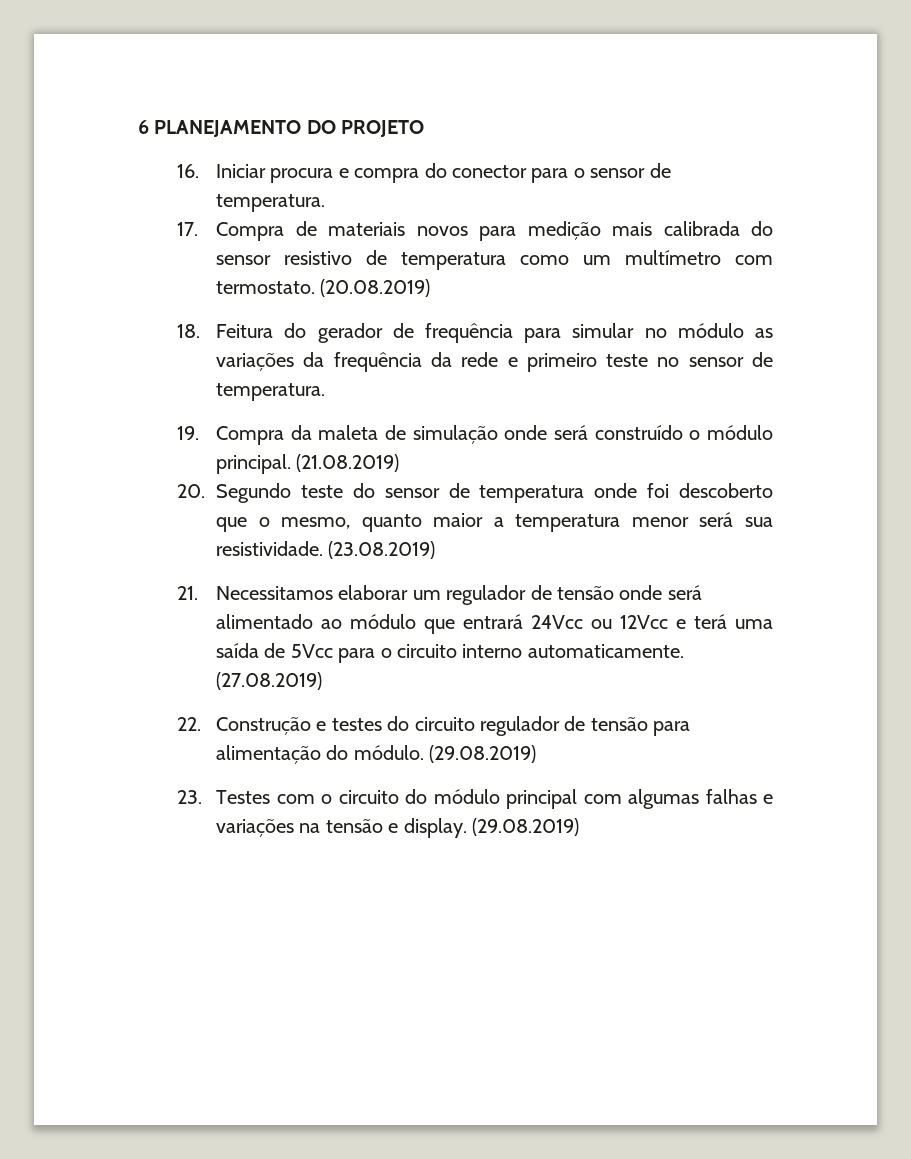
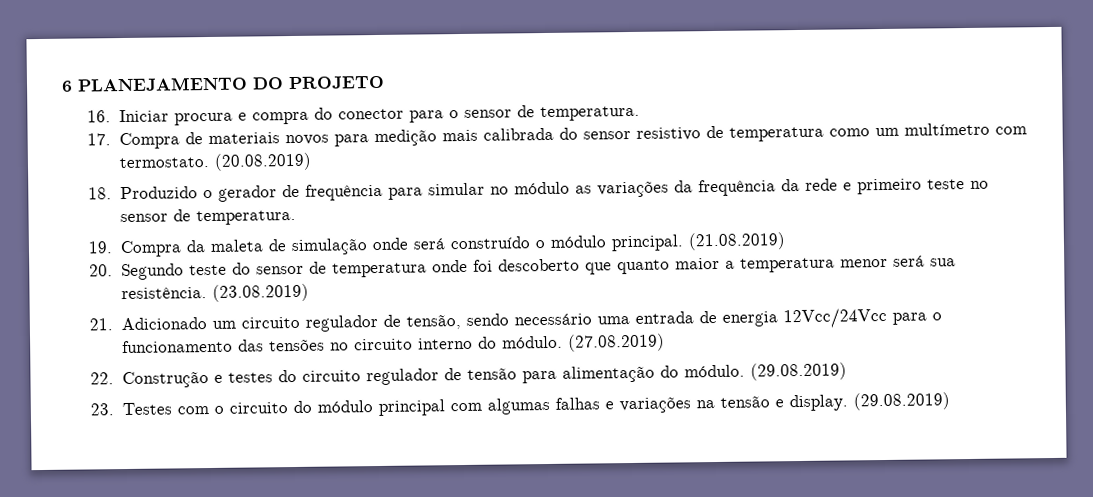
[216,323,307,338] Feitura do -> [119,186,213,200] Produzido o
[258,517,351,529] o mesmo, -> (612, 268) none
[216,541,324,556] resistividade. -> [120,287,207,300] resistência.
[216,585,702,605] [216,614,773,634] [216,643,684,663] Necessitamos elaborar um regulador de tensão onde será alimentado ao módulo que entrará 24Vcc ou 12Vcc e terá uma saída de 5Vcc para o circuito interno automaticamente. -> [120,307,942,332] [121,335,563,354] Adicionado um circuito regulador de tensão, sendo necessário uma entrada de energia 12Vcc/24Vcc para o funcionamento das tensões no circuito interno do módulo.

